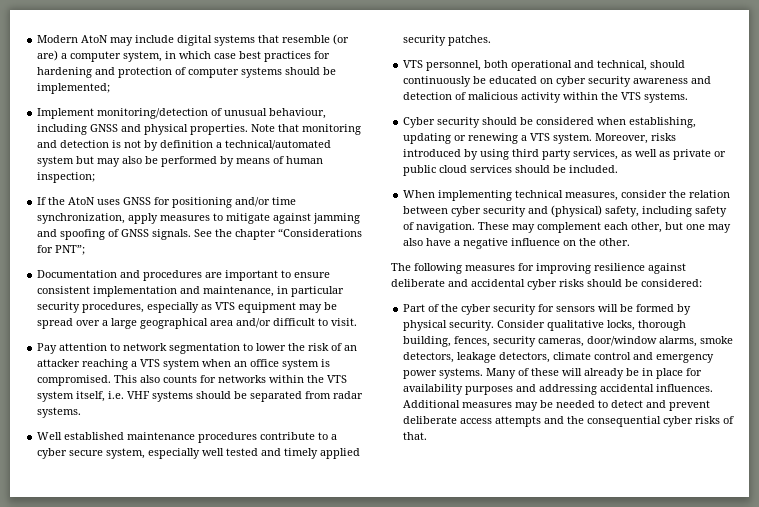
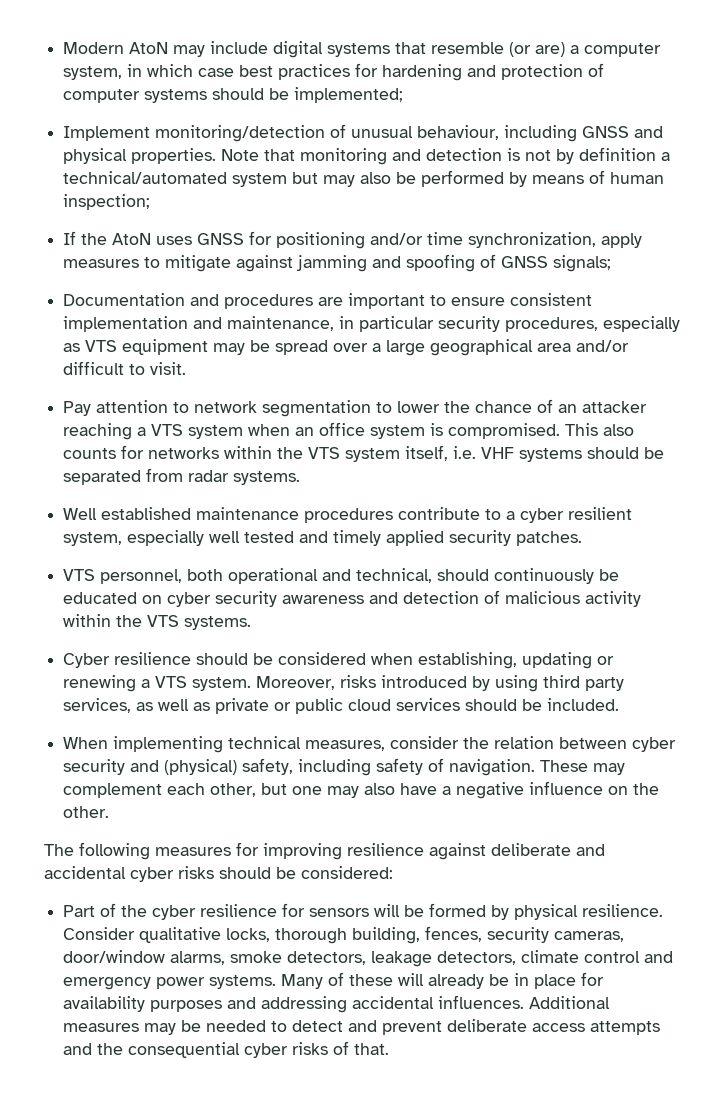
[152,228,363,240] [37,245,86,255] signals. See the chapter “Considerations for PNT”; -> [553,255,612,272] signals;
[308,343,330,351] risk -> [475,401,533,413] chance
[69,450,104,456] secure -> [568,507,633,520] resilient
[437,117,481,128] security -> [114,652,192,665] resilience
[493,304,537,315] security -> [200,904,278,917] resilience
[449,320,495,331] security. -> [582,904,664,917] resilience.

